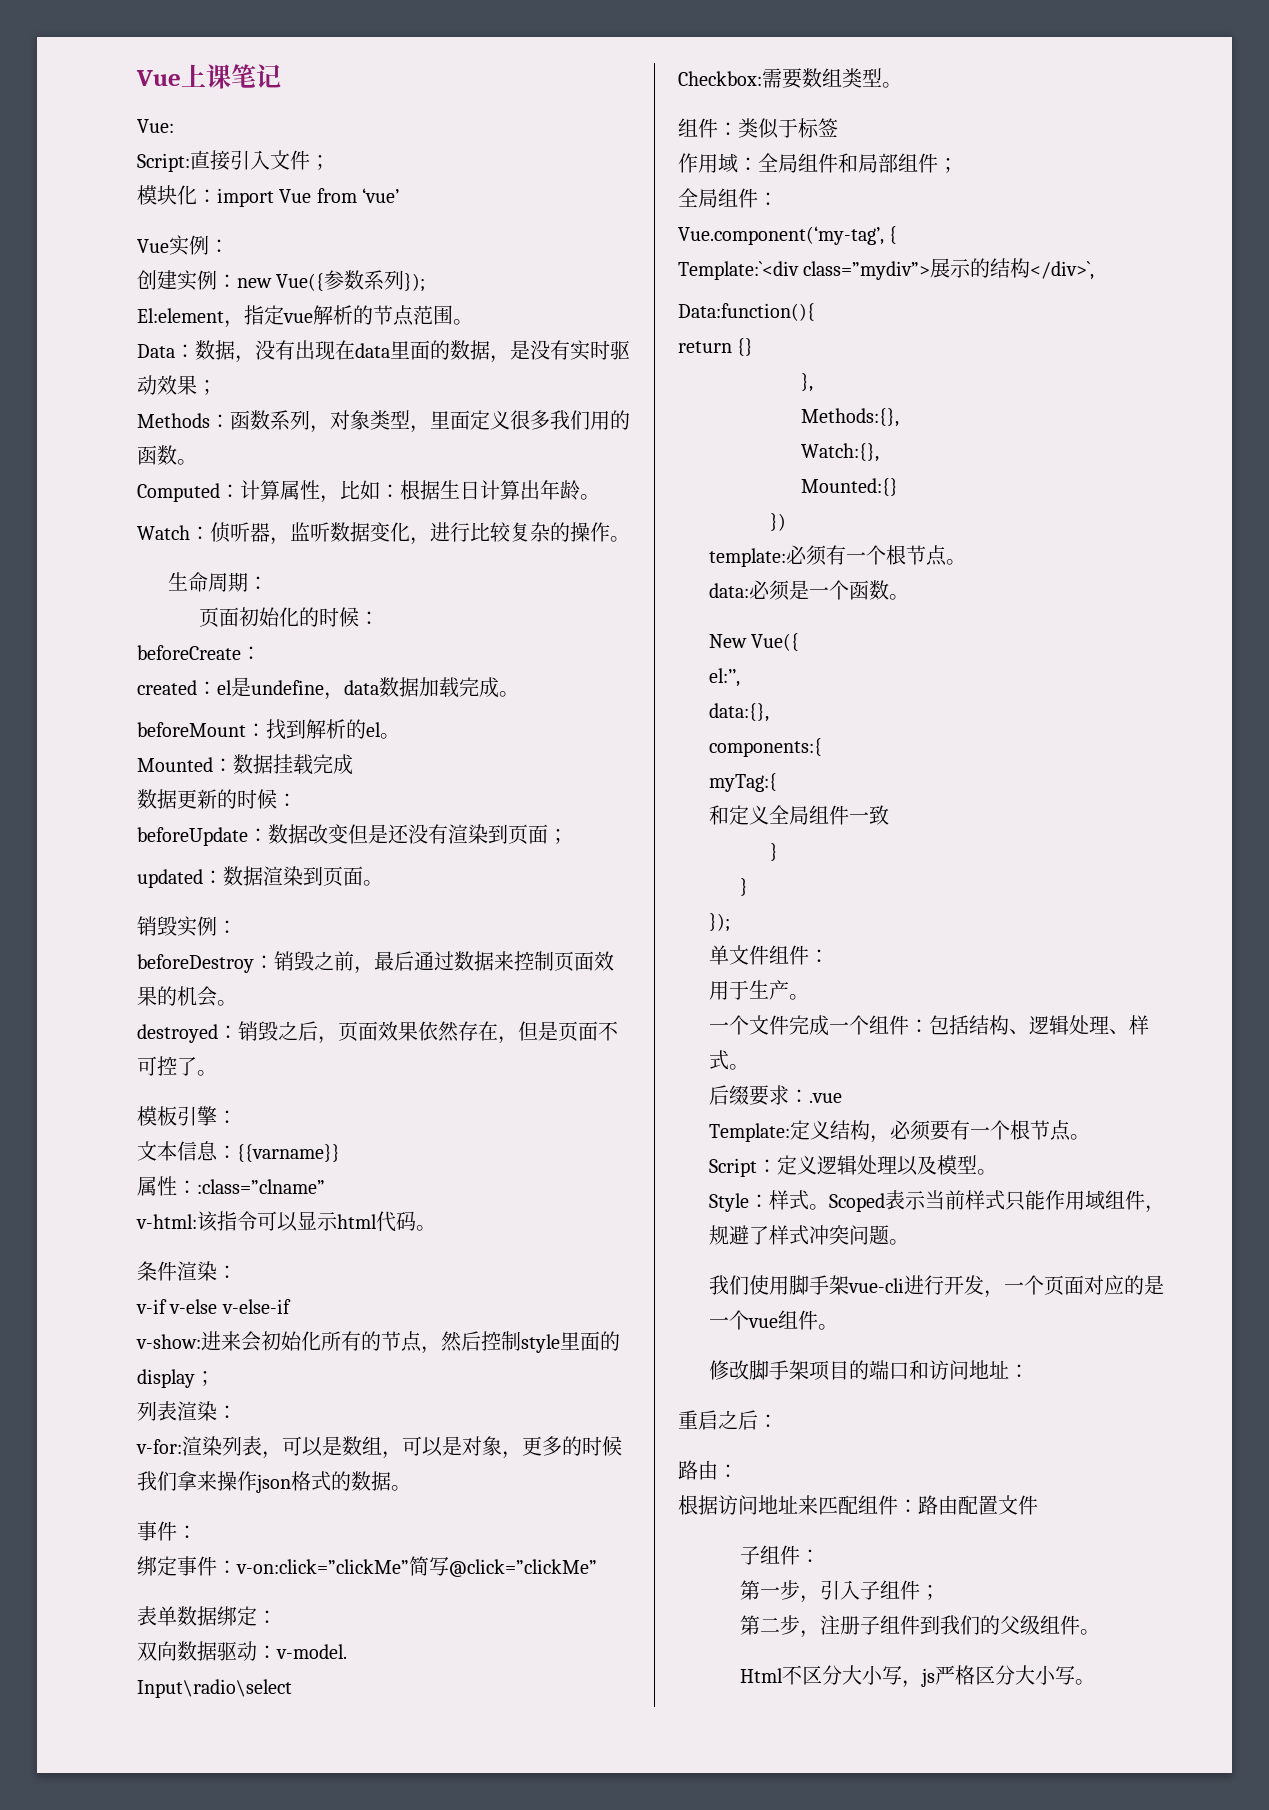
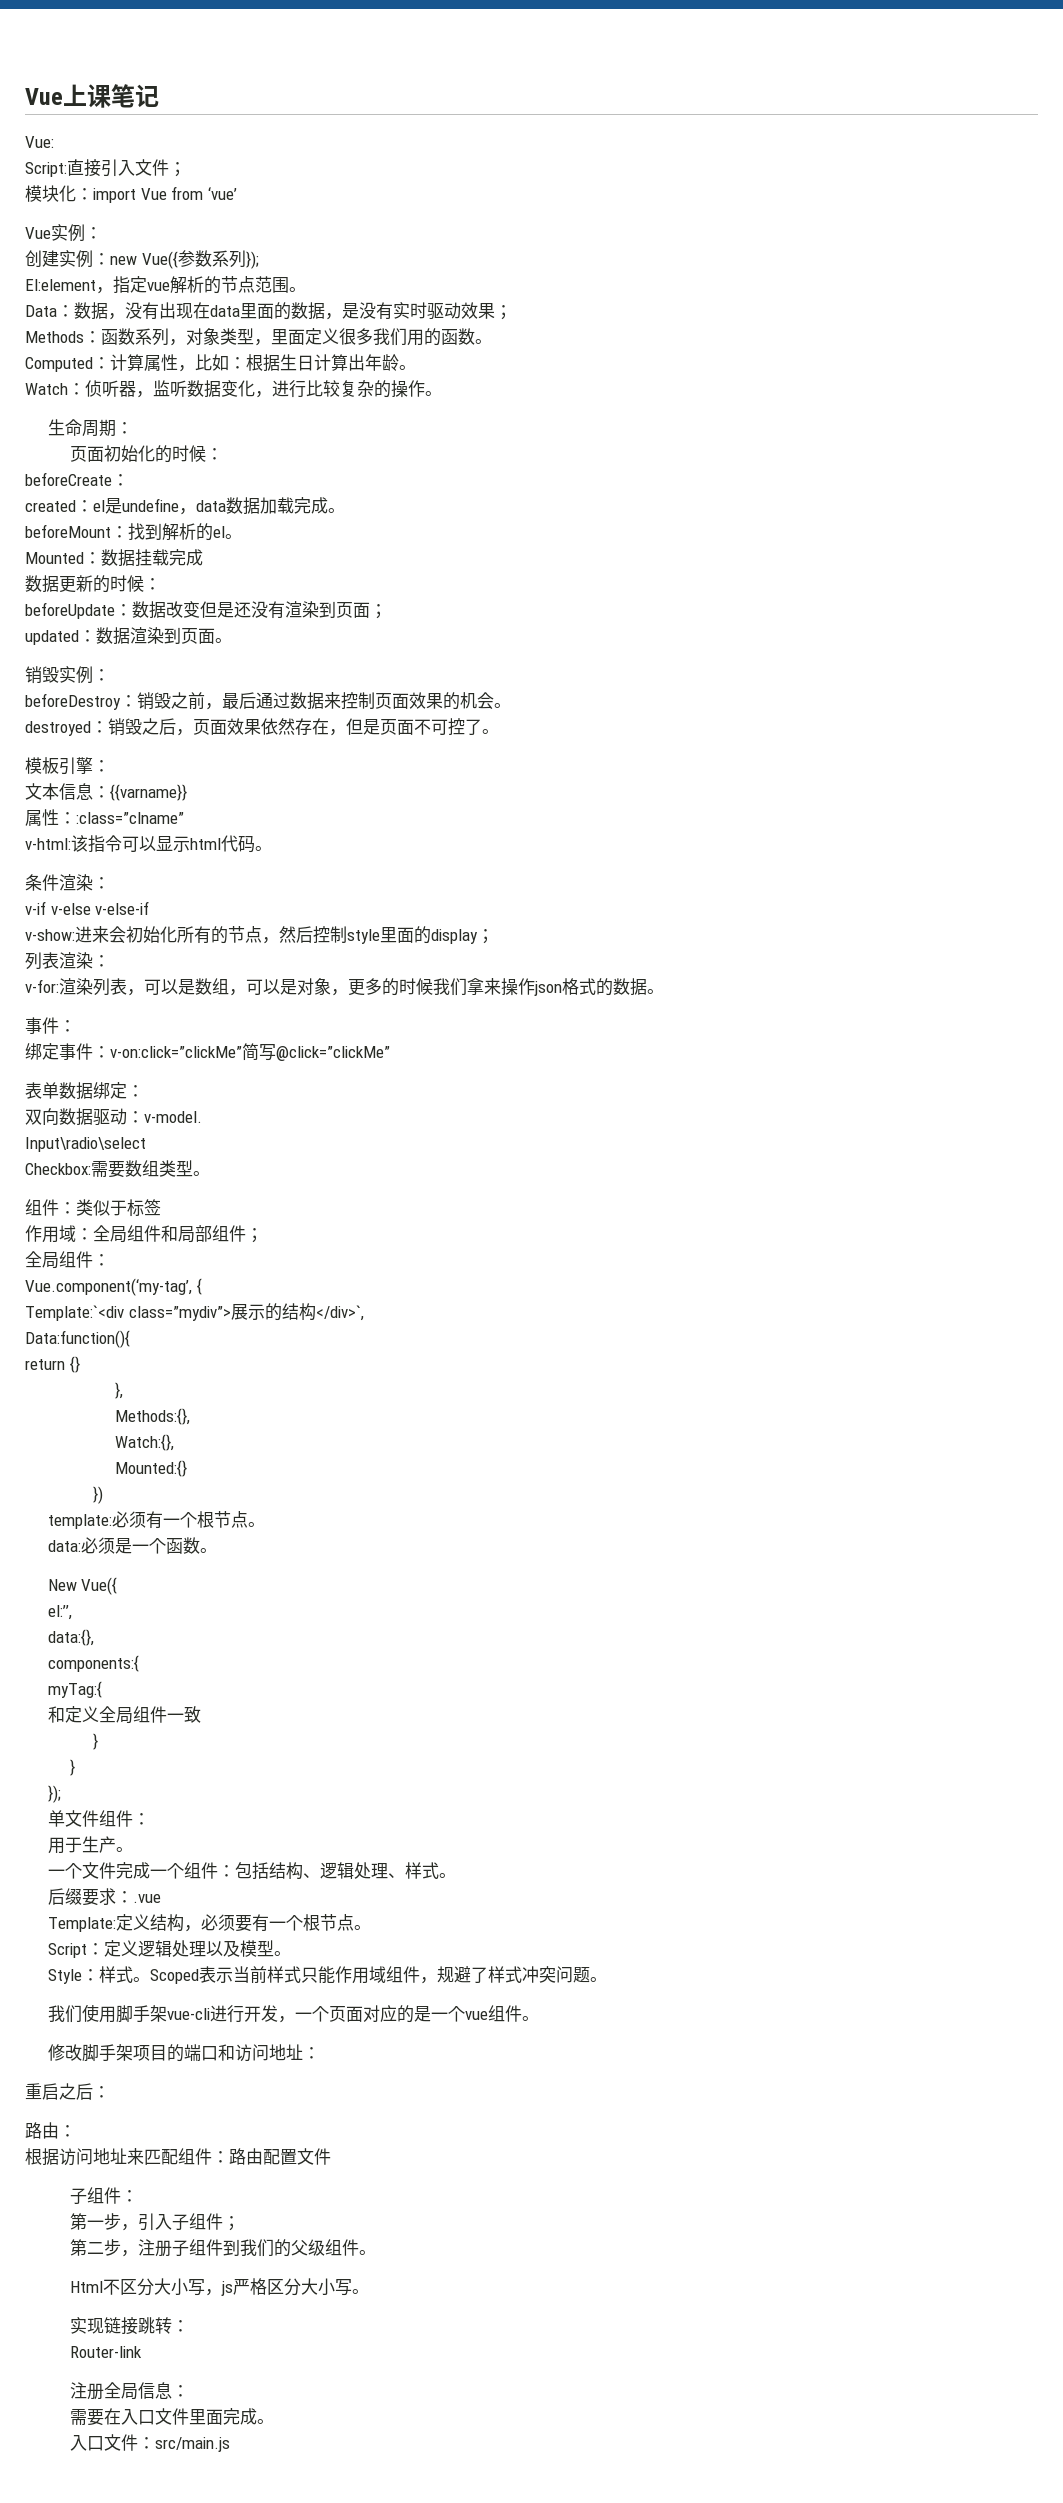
(1095, 1682) none -> [70,2317,190,2335] [70,2346,143,2358] [70,2382,190,2400] [70,2408,275,2426] [70,2434,231,2452] // 实现链接跳转： // Router-link // 注册全局信息： // 需要在入口文件里面完成。 // 入口文件：src/main.js

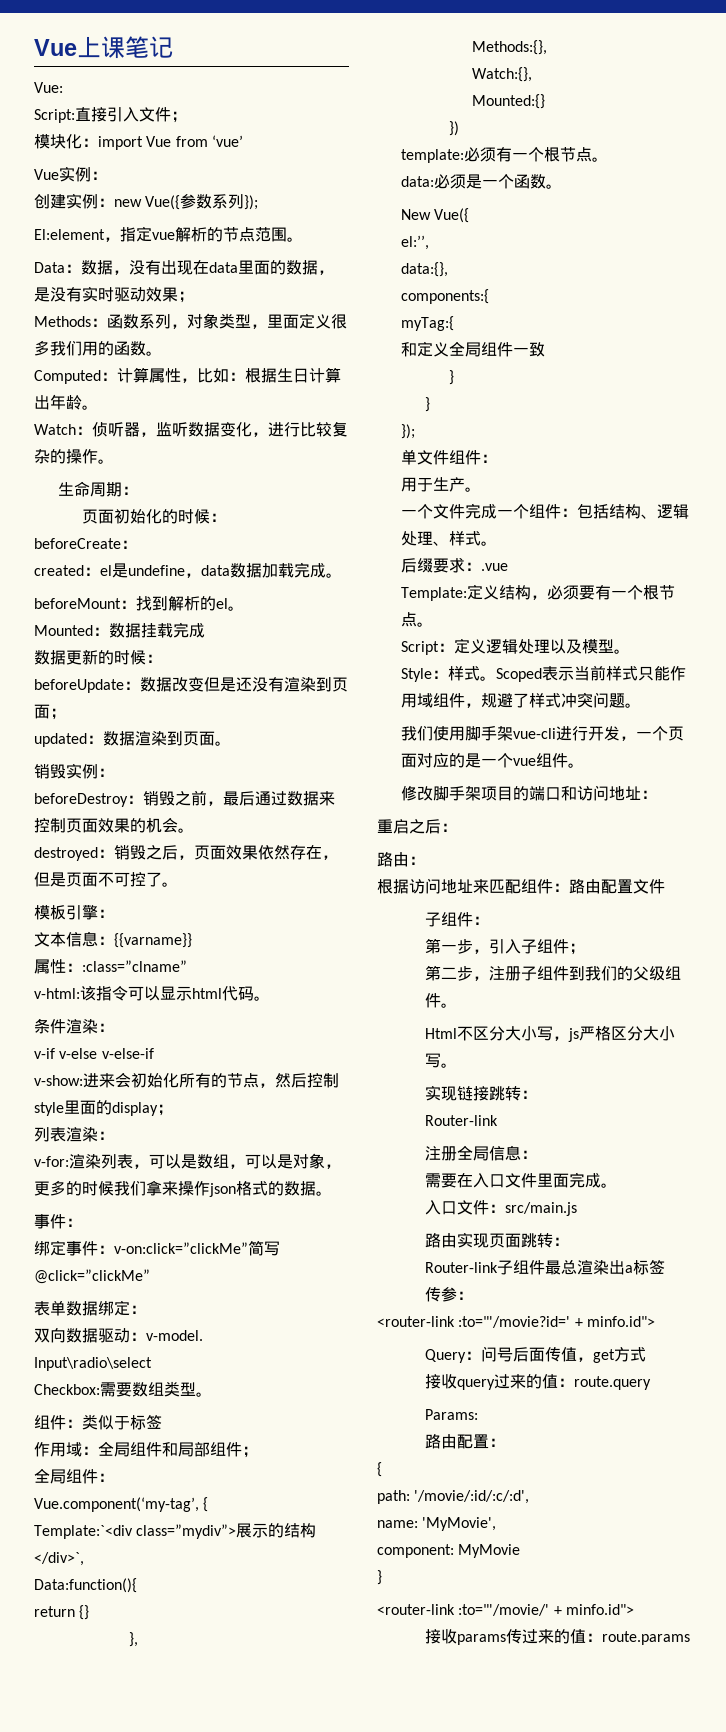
(231, 2444) none -> [425,1232,570,1248] [425,1259,666,1275] [425,1287,474,1302] [377,1316,655,1328] [425,1346,647,1363] [425,1374,652,1390] [425,1409,479,1420] [425,1434,506,1449] [377,1462,382,1477] [377,1490,530,1504] [377,1517,497,1531] [377,1544,521,1558] [377,1570,382,1585] [377,1604,634,1616] [425,1629,691,1645] // 路由实现页面跳转： // Router-link子组件最总渲染出a标签 // 传参： // <router-link :to="'/movie?id=' + minfo.id"> // Query：问号后面传值，get方式 // 接收query过来的值：route.query // Params: // 路由配置： // { // path: '/movie/:id/:c/:d', // name: 'MyMovie', // component: MyMovie // } // <router-link :to="'/movie/' + minfo.id"> // 接收params传过来的值：route.params

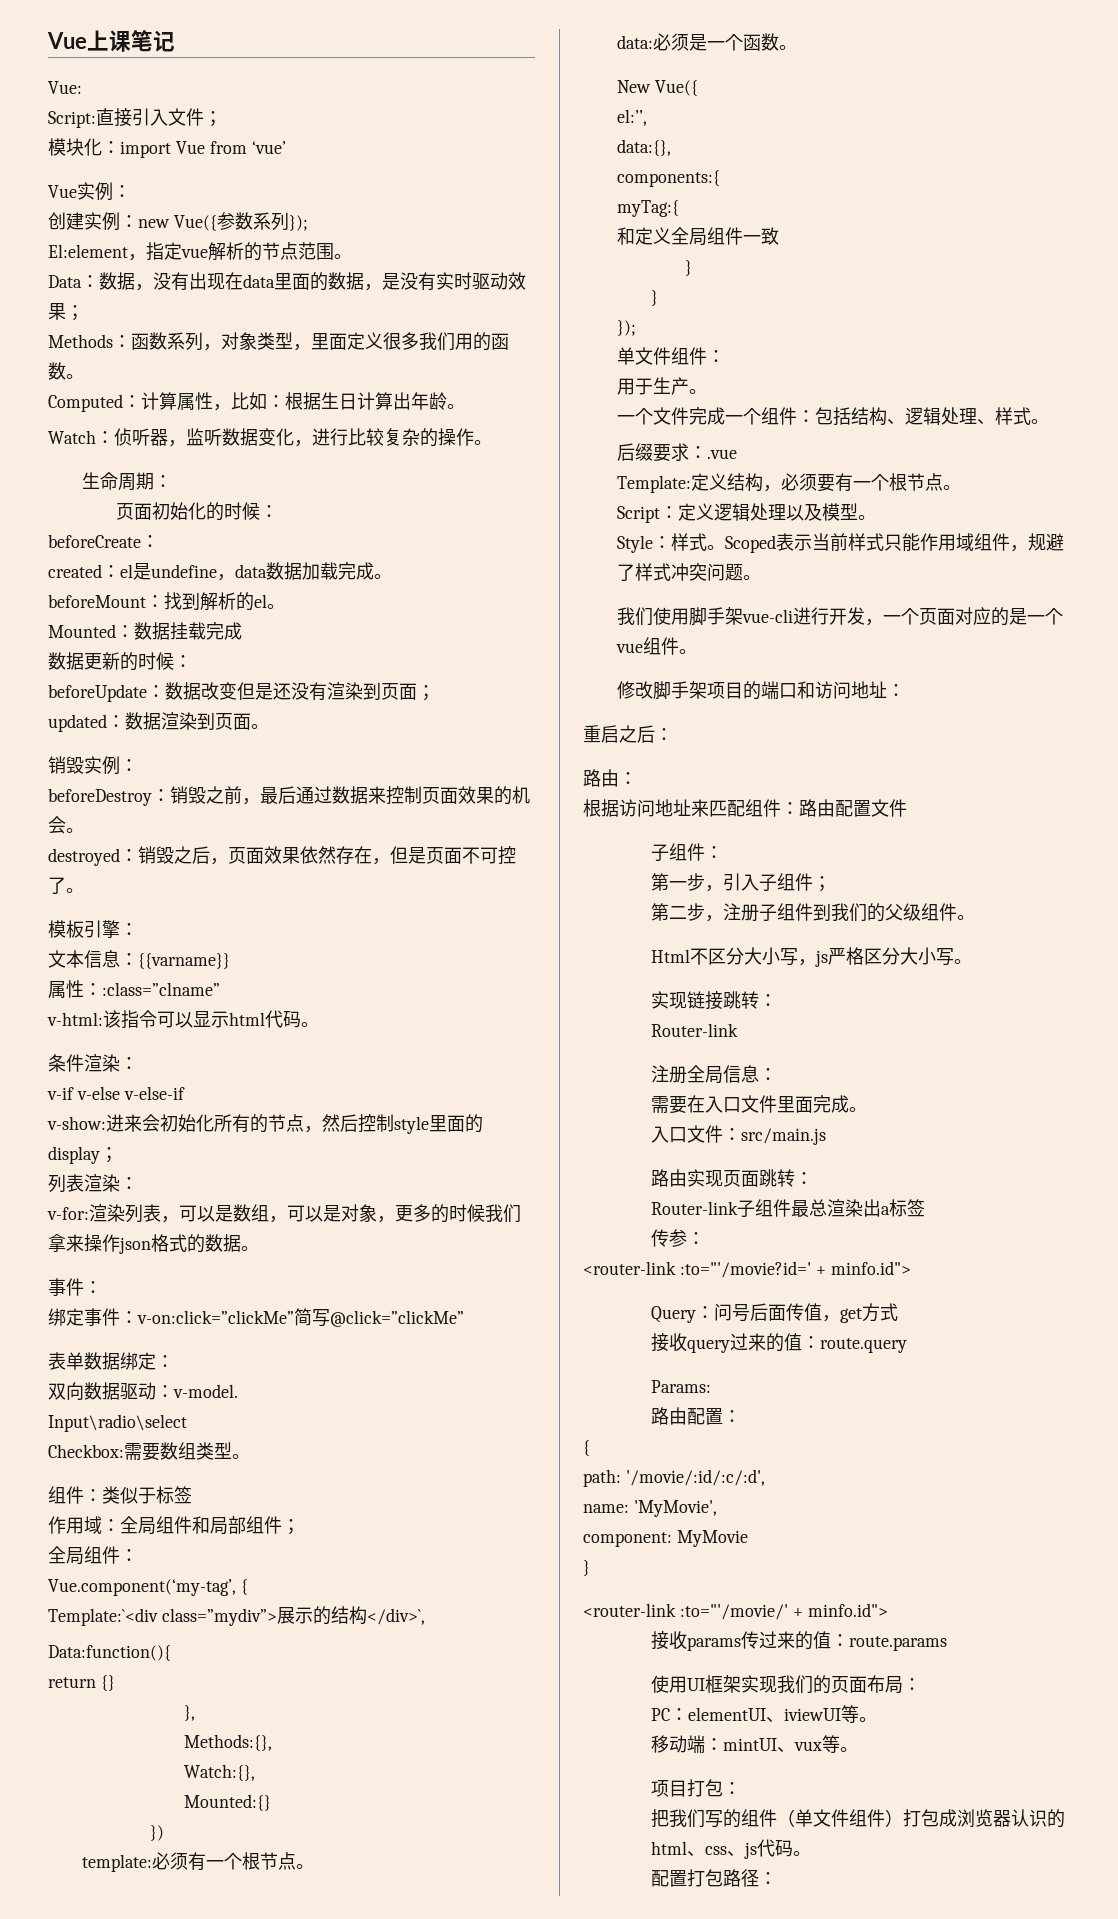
(691, 1638) none -> [651,1675,922,1694] [651,1705,878,1723] [651,1735,859,1753] [651,1779,742,1797] [651,1809,1066,1828] [651,1839,812,1859] [651,1869,778,1887] // 使用UI框架实现我们的页面布局： // PC：elementUI、iviewUI等。 // 移动端：mintUI、vux等。 // 项目打包： // 把我们写的组件（单文件组件）打包成浏览器认识的html、css、js代码。 // 配置打包路径：

